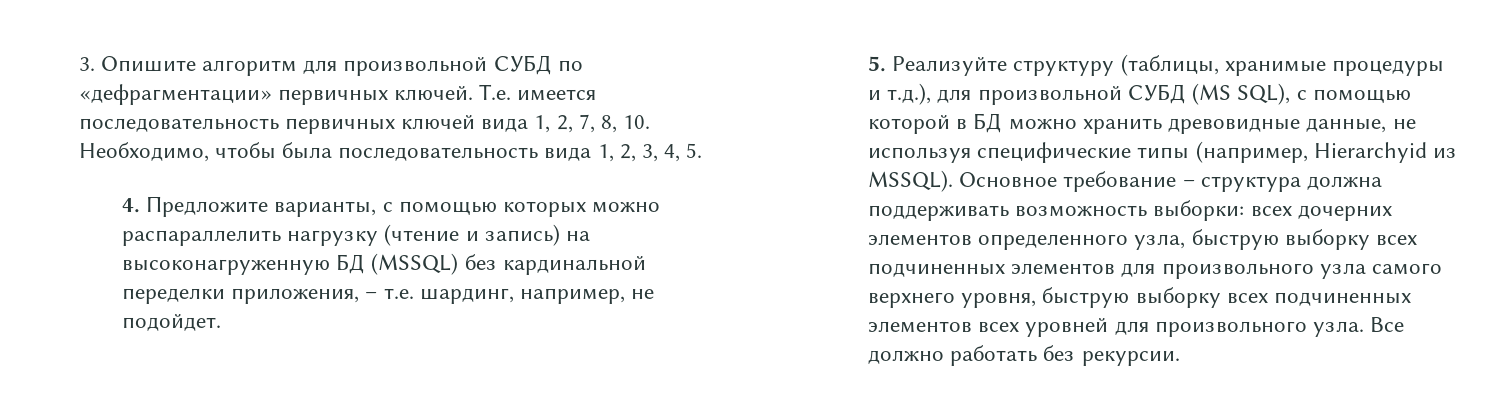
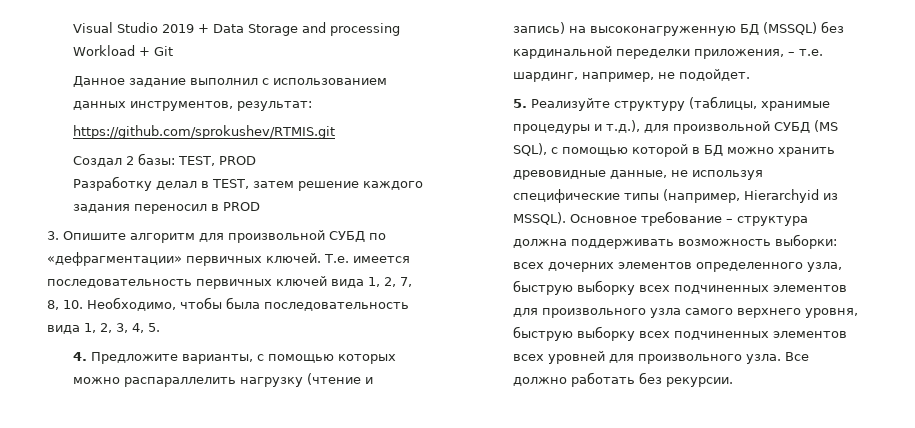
(78, 64) none -> [72,22,400,36] [72,45,173,56] [72,76,387,87] [72,101,312,111] [72,125,335,139] [72,153,256,167] [72,176,423,191] [72,202,260,214] Visual Studio 2019 + Data Storage and processing Workload + Git // Данное задание выполнил с использованием данных инструментов, результат: // https://github.com/sprokushev/RTMIS.git // Создал 2 базы: TEST, PROD // Разработку делал в TEST, затем решение каждого задания переносил в PROD //

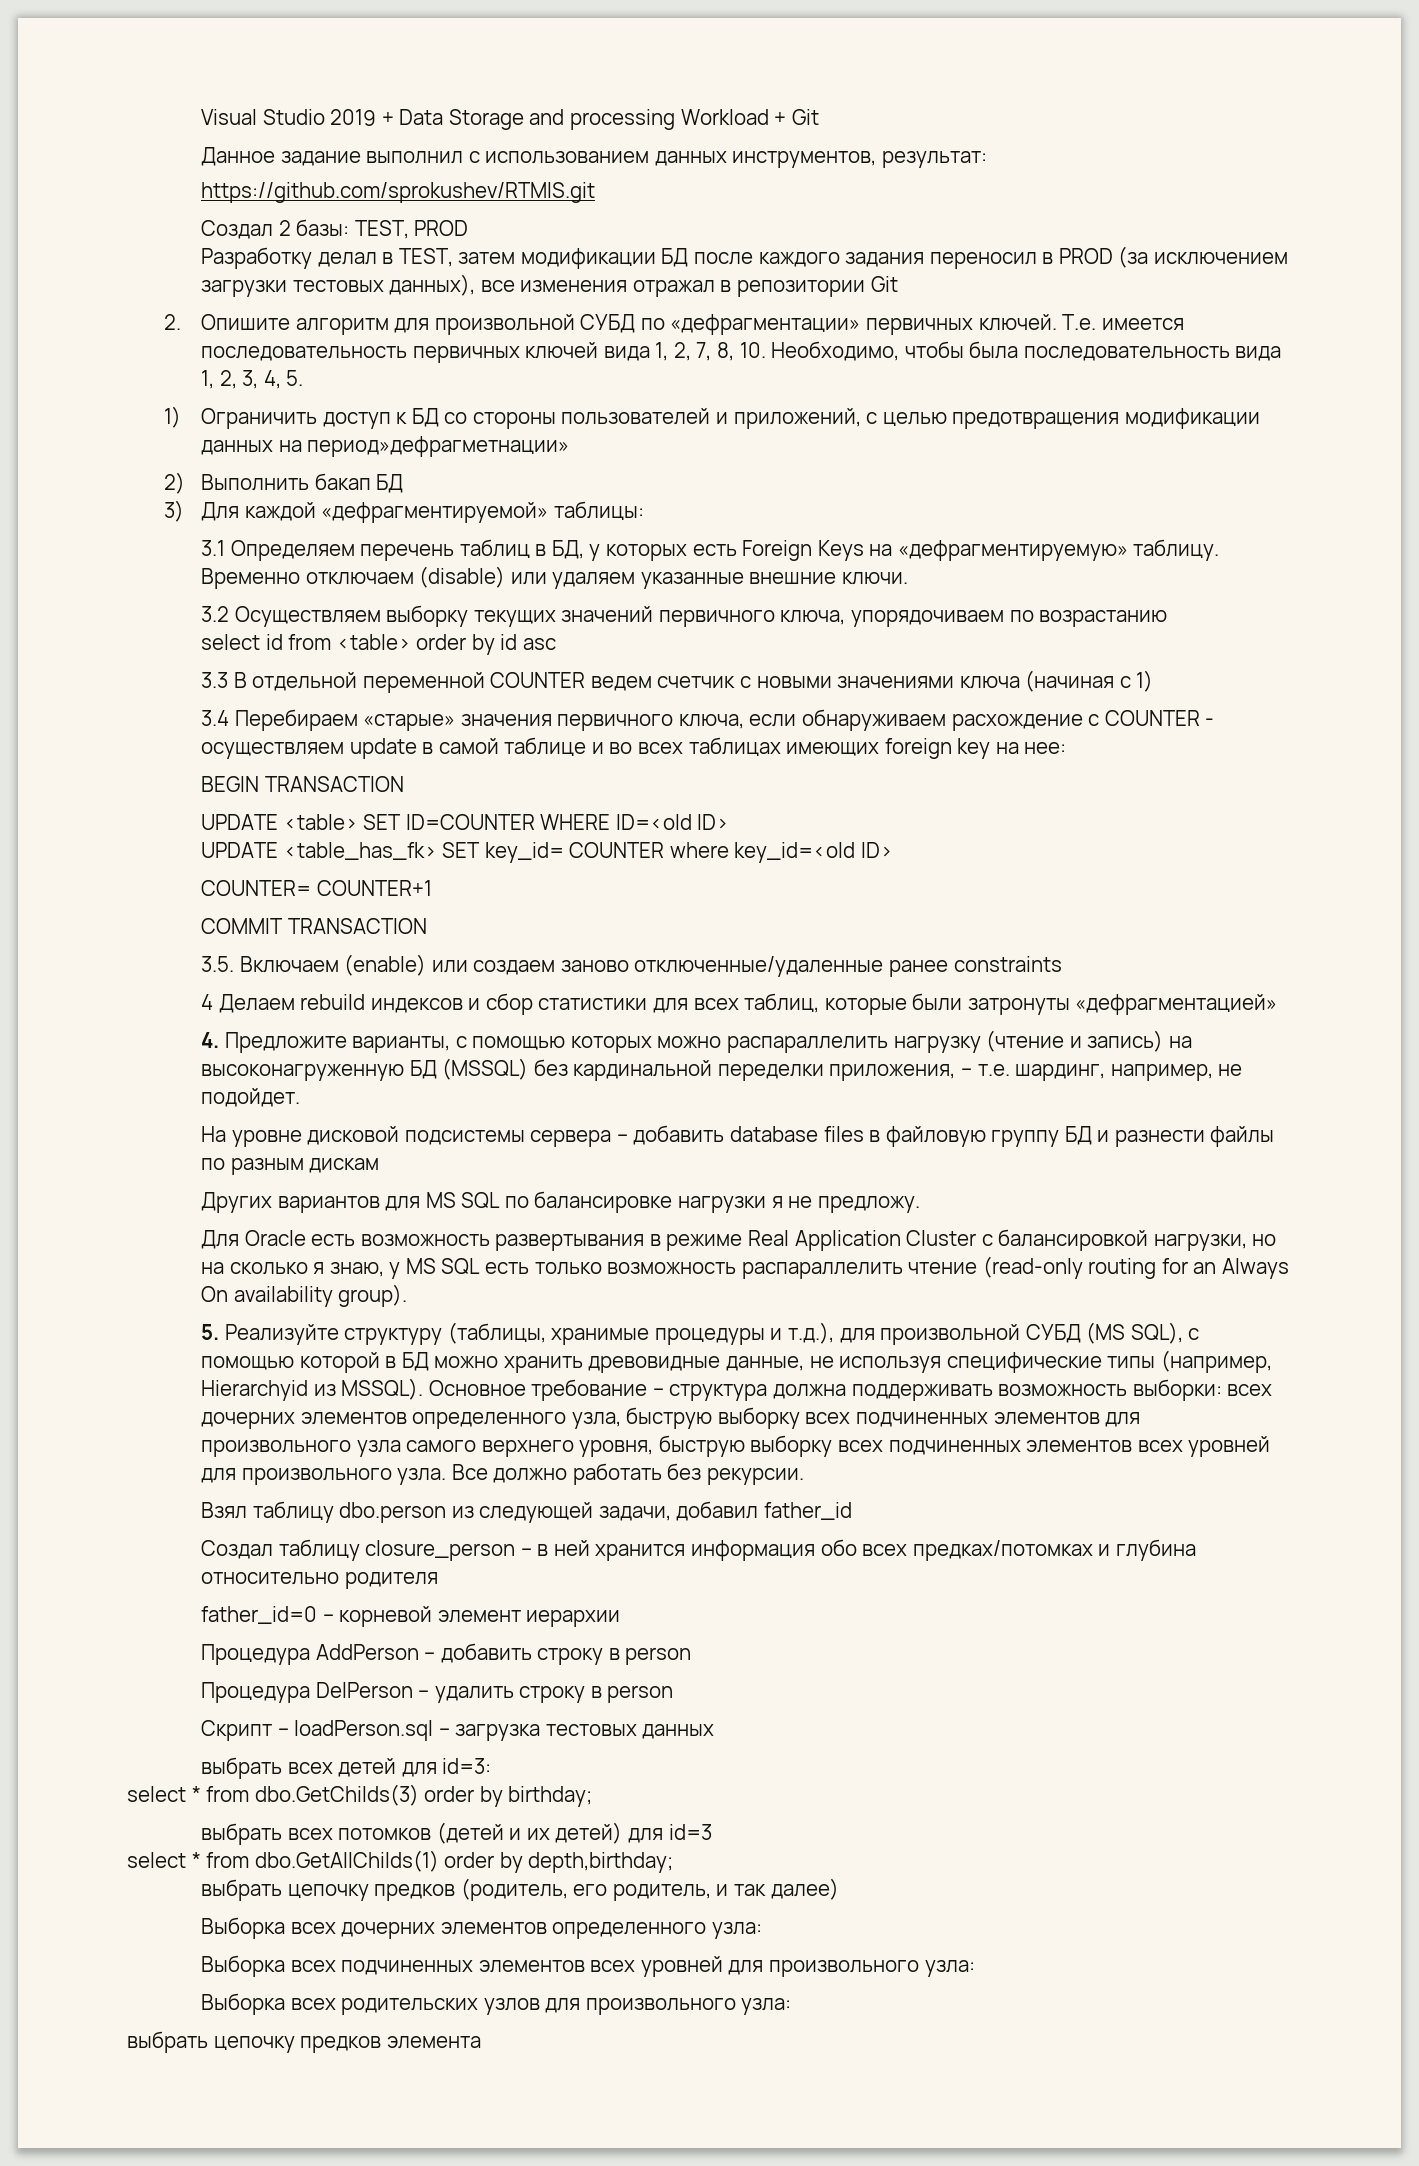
[297,181,359,191] решение -> [520,248,754,269] модификации БД после
[47,231,60,240] // 3. -> [1118,246,1288,268] [201,274,898,297] [164,314,182,330] (за исключением загрузки тестовых данных), все изменения отражал в репозитории Git // 2.
(161, 327) none -> [164,406,1260,429] [201,436,570,457] [164,472,404,494] [164,500,644,523] [201,539,1220,561] [201,566,909,589] [201,605,1168,627] [201,634,557,655] [201,670,1154,693] [201,709,1215,731] [201,737,1067,759] [201,776,404,792] [201,814,730,830] [201,842,894,863] [201,880,432,896] [201,918,427,934] [201,954,1062,977] [201,993,1278,1015] // 1) Ограничить доступ к БД со стороны пользователей и приложений, с целью предотвращения модификации данных на период»дефрагметнации» // 2) Выполнить бакап БД // 3) Для каждой «дефрагментируемой» таблицы: // 3.1 Определяем перечень таблиц в БД, у которых есть Foreign Keys на «дефрагментируемую» таблицу. Временно отключаем (disable) или удаляем указанные внешние ключи. // 3.2 Осуществляем выборку текущих значений первичного ключа, упорядочиваем по возрастанию // select id from <table> order by id asc // 3.3 В отдельной переменной COUNTER ведем счетчик с новыми значениями ключа (начиная с 1) // 3.4 Перебираем «старые» значения первичного ключа, если обнаруживаем расхождение с COUNTER - осуществляем update в самой таблице и во всех таблицах имеющих foreign key на нее: // BEGIN TRANSACTION // UPDATE <table> SET ID=COUNTER WHERE ID=<old ID> // UPDATE <table_has_fk> SET key_id= COUNTER where key_id=<old ID> // COUNTER= COUNTER+1 // COMMIT TRANSACTION // 3.5. Включаем (enable) или создаем заново отключенные/удаленные ранее constraints // 4 Делаем rebuild индексов и сбор статистики для всех таблиц, которые были затронуты «дефрагментацией»
(750, 75) none -> [201,1125,1275,1147] [201,1158,380,1175] [201,1191,920,1213] [201,1229,1277,1251] [201,1256,1289,1279] [201,1284,408,1307] // На уровне дисковой подсистемы сервера – добавить database files в файловую группу БД и разнести файлы по разным дискам // Других вариантов для MS SQL по балансировке нагрузки я не предложу. // Для Oracle есть возможность развертывания в режиме Real Application Cluster с балансировкой нагрузки, но на сколько я знаю, у MS SQL есть только возможность распараллелить чтение (read-only routing for an Always On availability group).
(733, 382) none -> [201,1501,853,1523] [201,1539,1196,1561] [201,1572,438,1589] [201,1606,621,1627] [201,1643,692,1665] [201,1682,674,1703] [201,1720,715,1741] [201,1757,492,1779] [127,1784,593,1807] [201,1822,712,1845] [127,1850,674,1873] [201,1878,839,1901] [201,1917,762,1939] [201,1955,975,1977] [201,1993,792,2015] [127,2031,481,2053] // Взял таблицу dbo.person из следующей задачи, добавил father_id // Создал таблицу closure_person – в ней хранится информация обо всех предках/потомках и глубина относительно родителя // father_id=0 – корневой элемент иерархии // Процедура AddPerson – добавить строку в person // Процедура DelPerson – удалить строку в person // Скрипт – loadPerson.sql – загрузка тестовых данных // выбрать всех детей для id=3: // select * from dbo.GetChilds(3) order by birthday; // выбрать всех потомков (детей и их детей) для id=3 // select * from dbo.GetAllChilds(1) order by depth,birthday; // выбрать цепочку предков (родитель, его родитель, и так далее) // Выборка всех дочерних элементов определенного узла: // Выборка всех подчиненных элементов всех уровней для произвольного узла: // Выборка всех родительских узлов для произвольного узла: // выбрать цепочку предков элемента

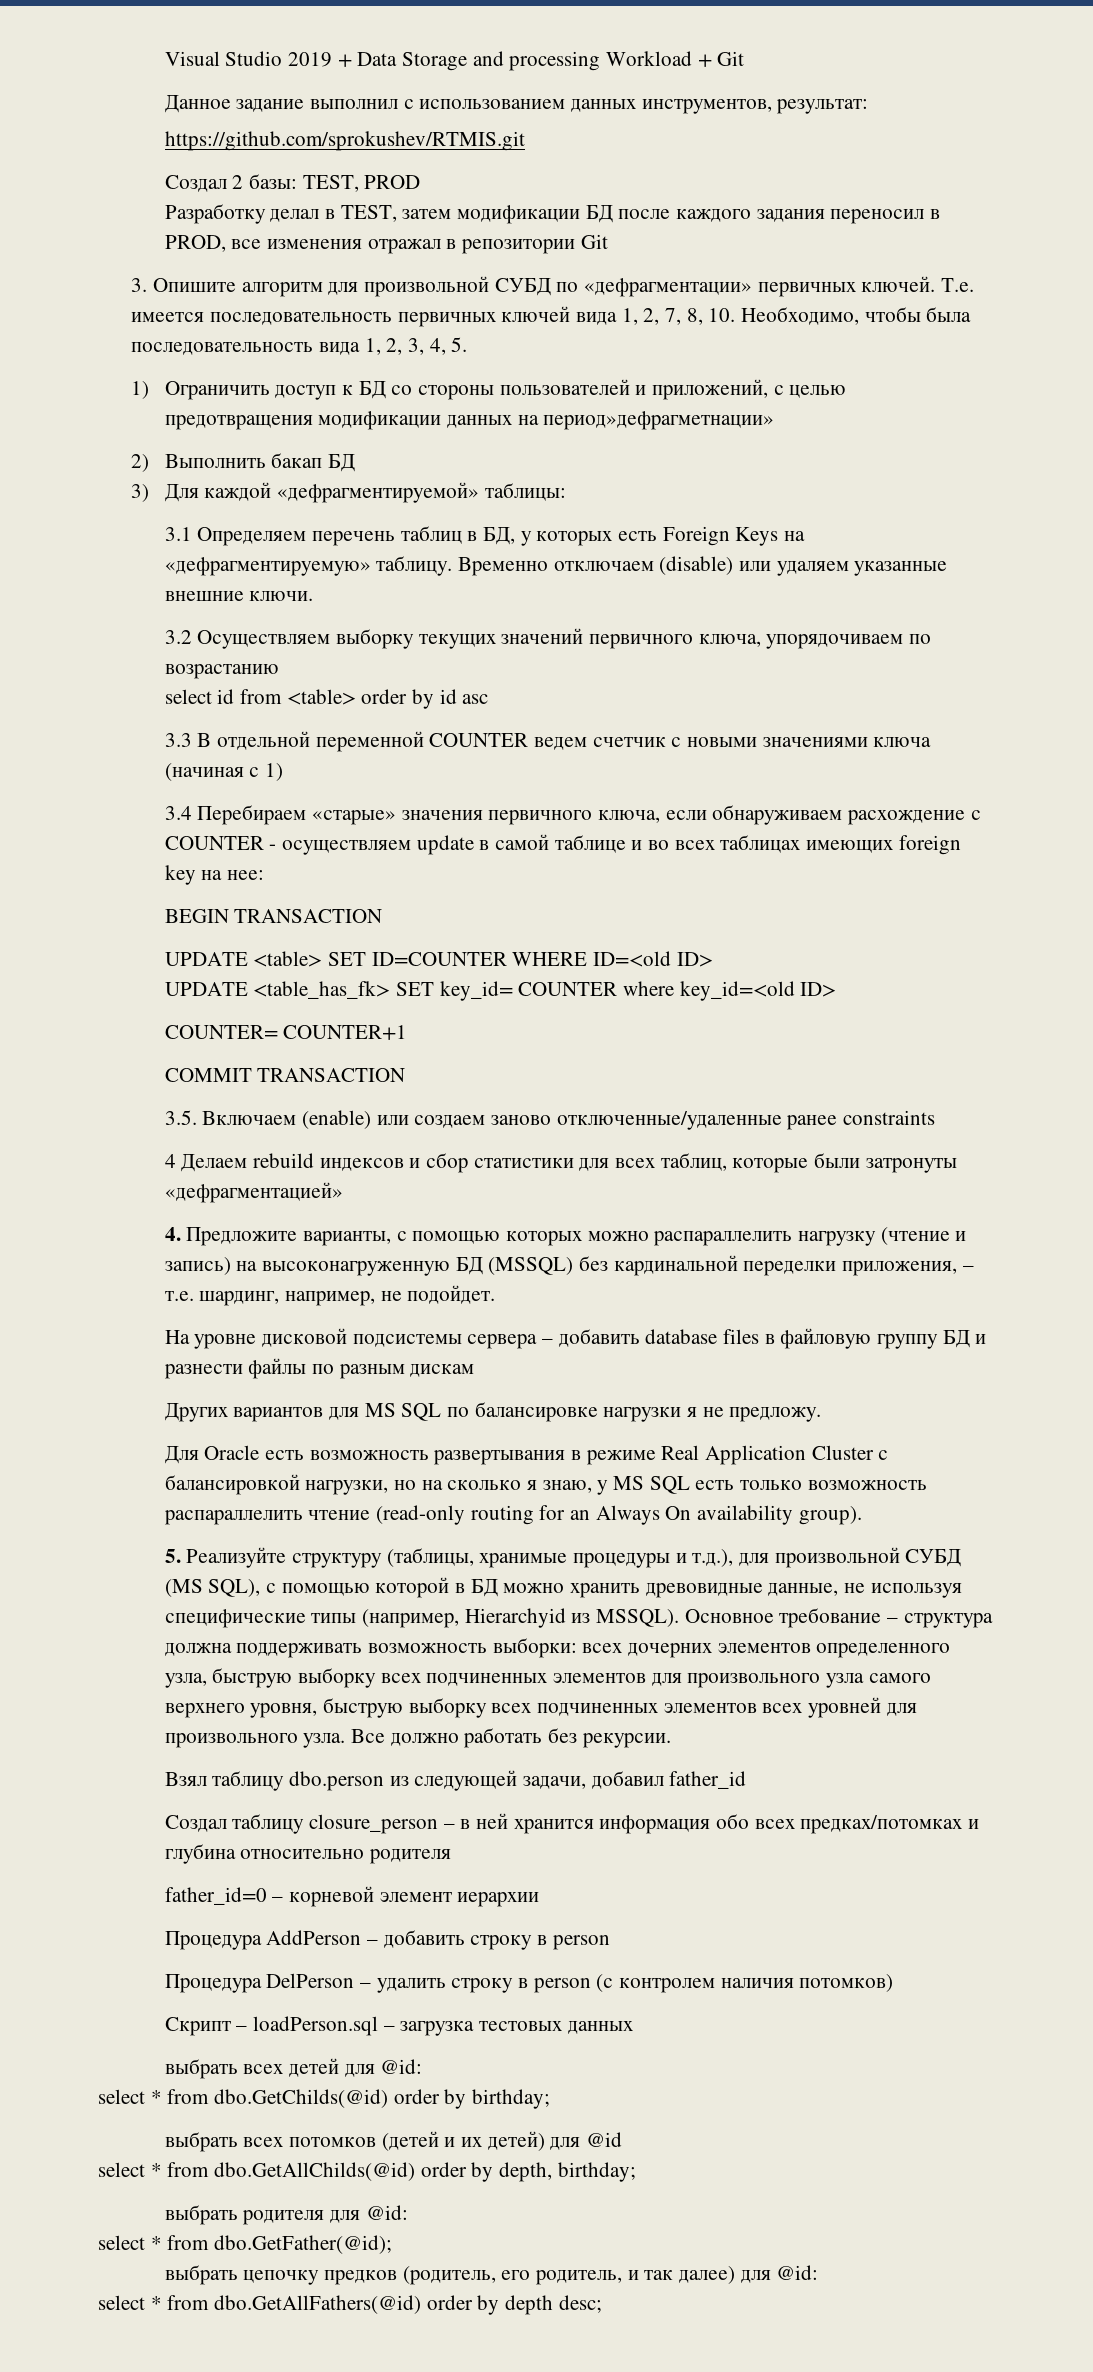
[1058,246,1288,268] [201,274,476,297] PROD (за исключением загрузки тестовых данных), -> [164,235,226,252] PROD,
[164,314,182,330] 2. -> [131,278,148,292] 3.
(674, 1694) none -> [596,1974,894,1993] (с контролем наличия потомков)
[442,1758,492,1774] [127,1784,419,1806] id=3: // select * from dbo.GetChilds(3) -> [380,2059,423,2074] [98,2089,389,2108] @id: // select * from dbo.GetChilds(@id)
[668,1824,712,1840] [127,1850,674,1873] id=3 // select * from dbo.GetAllChilds(1) order by depth,birthday; -> [586,2132,623,2147] [98,2162,636,2182] [164,2205,408,2225] [98,2235,393,2254] @id // select * from dbo.GetAllChilds(@id) order by depth, birthday; // выбрать родителя для @id: // select * from dbo.GetFather(@id);
[201,1917,762,1939] [201,1955,975,1977] [201,1993,792,2015] [127,2031,481,2053] // Выборка всех дочерних элементов определенного узла: // Выборка всех подчиненных элементов всех уровней для произвольного узла: // Выборка всех родительских узлов для произвольного узла: // выбрать цепочку предков элемента -> [740,2265,819,2283] [98,2295,602,2315] для @id: // select * from dbo.GetAllFathers(@id) order by depth desc;

